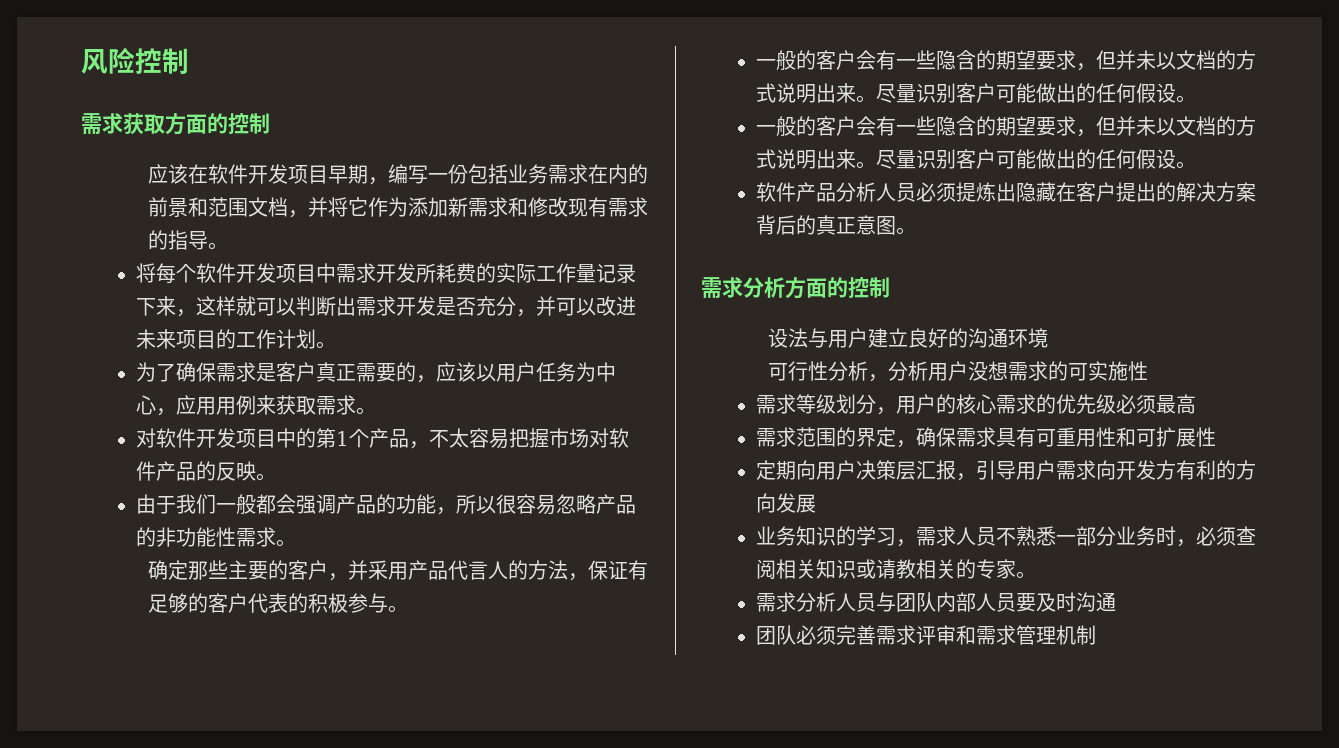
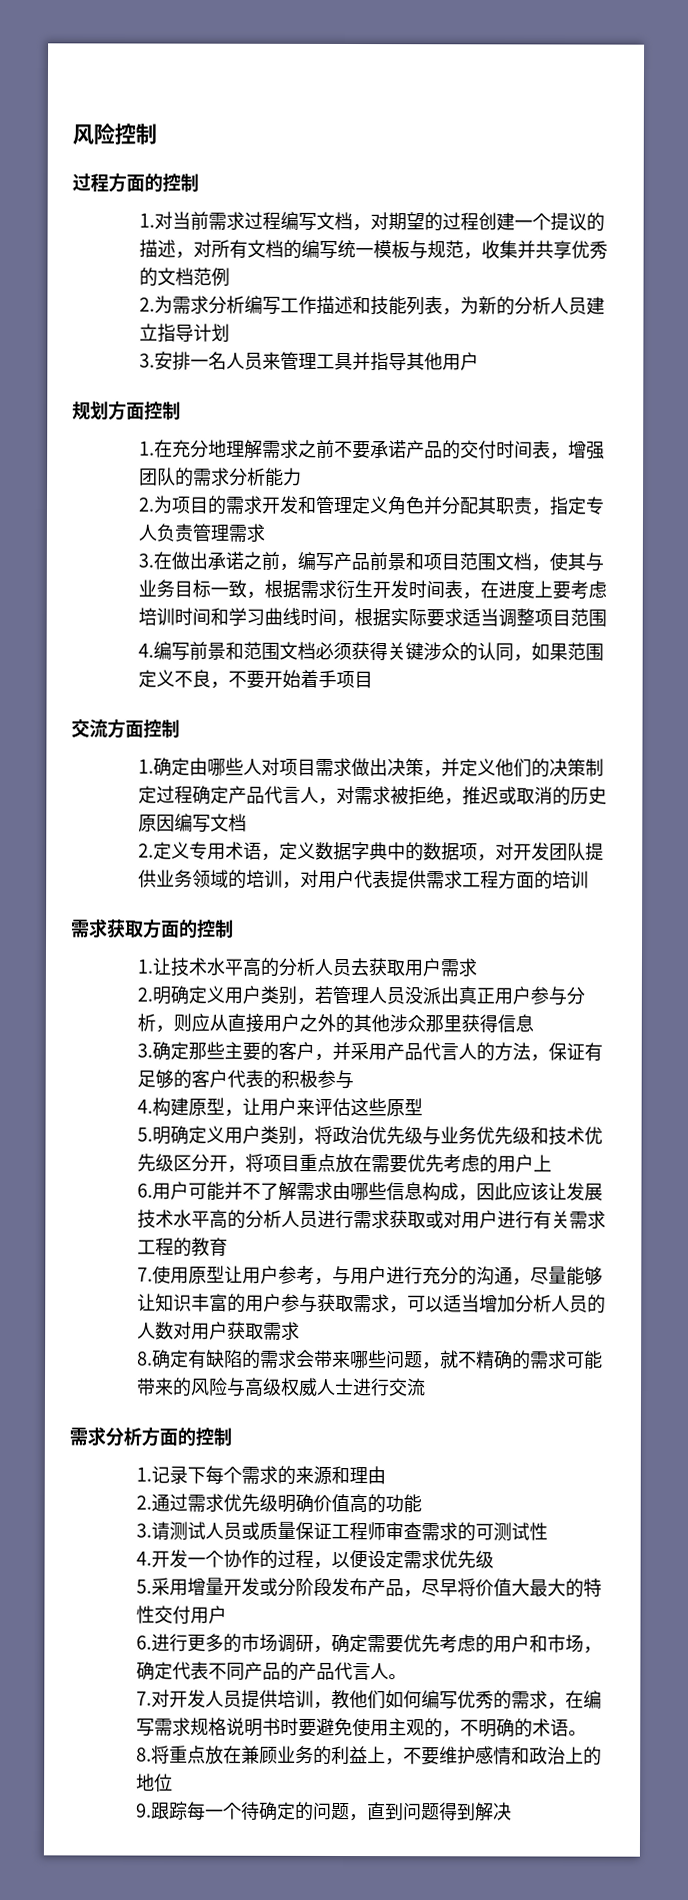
(189, 61) none -> [72,172,199,193] [138,211,605,232] [138,239,608,260] [138,267,230,287] [138,295,605,316] [138,323,230,343] [138,351,479,372] [72,400,181,421] [138,439,605,460] [138,467,302,487] [137,495,605,516] [137,523,265,542] [137,551,604,572] [137,579,607,600] [137,607,607,628] [137,641,604,662] [137,669,373,689] [71,718,180,739] [137,757,604,778] [137,785,607,806] [137,813,247,833] [137,841,604,862] [137,869,589,890] // 过程方面的控制 // 1.对当前需求过程编写文档，对期望的过程创建一个提议的描述，对所有文档的编写统一模板与规范，收集并共享优秀的文档范例 // 2.为需求分析编写工作描述和技能列表，为新的分析人员建立指导计划 // 3.安排一名人员来管理工具并指导其他用户 // 规划方面控制 // 1.在充分地理解需求之前不要承诺产品的交付时间表，增强团队的需求分析能力 // 2.为项目的需求开发和管理定义角色并分配其职责，指定专人负责管理需求 // 3.在做出承诺之前，编写产品前景和项目范围文档，使其与业务目标一致，根据需求衍生开发时间表，在进度上要考虑培训时间和学习曲线时间，根据实际要求适当调整项目范围 // 4.编写前景和范围文档必须获得关键涉众的认同，如果范围定义不良，不要开始着手项目 // 交流方面控制 // 1.确定由哪些人对项目需求做出决策，并定义他们的决策制定过程确定产品代言人，对需求被拒绝，推迟或取消的历史原因编写文档 // 2.定义专用术语，定义数据字典中的数据项，对开发团队提供业务领域的培训，对用户代表提供需求工程方面的培训
[147,164,648,185] [147,197,648,218] [147,230,228,250] [136,263,637,284] [136,296,637,317] [136,329,337,349] [136,362,617,383] [136,395,377,416] [136,428,630,449] [136,461,277,481] [136,494,637,515] [136,527,297,547] 应该在软件开发项目早期，编写一份包括业务需求在内的前景和范围文档，并将它作为添加新需求和修改现有需求的指导。 // 将每个软件开发项目中需求开发所耗费的实际工作量记录下来，这样就可以判断出需求开发是否充分，并可以改进未来项目的工作计划。 // 为了确保需求是客户真正需要的，应该以用户任务为中心，应用用例来获取需求。 // 对软件开发项目中的第1个产品，不太容易把握市场对软件产品的反映。 // 由于我们一般都会强调产品的功能，所以很容易忽略产品的非功能性需求。 // -> [136,957,477,977] [136,985,585,1006] [136,1013,534,1034] [136,1043,153,1058] 1.让技术水平高的分析人员去获取用户需求 // 2.明确定义用户类别，若管理人员没派出真正用户参与分析，则应从直接用户之外的其他涉众那里获得信息 // 3.
[387,605,408,613] [756,50,1257,71] [756,83,1197,103] [756,116,1257,137] [756,149,1197,169] [756,182,1257,202] [756,215,917,235] 。 // 一般的客户会有一些隐含的期望要求，但并未以文档的方式说明出来。尽量识别客户可能做出的任何假设。 // 一般的客户会有一些隐含的期望要求，但并未以文档的方式说明出来。尽量识别客户可能做出的任何假设。 // 软件产品分析人员必须提炼出隐藏在客户提出的解决方案背后的真正意图。 -> [136,1097,423,1117] [136,1125,603,1146] [136,1153,552,1174] [136,1181,603,1202] [136,1209,606,1230] [136,1237,228,1257] [136,1265,603,1286] [136,1293,606,1314] [136,1321,300,1340] [136,1349,603,1370] [135,1377,426,1397] // 4.构建原型，让用户来评估这些原型 // 5.明确定义用户类别，将政治优先级与业务优先级和技术优先级区分开，将项目重点放在需要优先考虑的用户上 // 6.用户可能并不了解需求由哪些信息构成，因此应该让发展技术水平高的分析人员进行需求获取或对用户进行有关需求工程的教育 // 7.使用原型让用户参考，与用户进行充分的沟通，尽量能够让知识丰富的用户参与获取需求，可以适当增加分析人员的人数对用户获取需求 // 8.确定有缺陷的需求会带来哪些问题，就不精确的需求可能带来的风险与高级权威人士进行交流
[767,328,1048,348] [767,361,1008,382] 设法与用户建立良好的沟通环境 // 可行性分析，分析用户没想 -> [135,1465,386,1485] [135,1493,422,1514] [135,1521,422,1541] 1.记录下每个需求的来源和理由 // 2.通过需求优先级明确价值高的功能 // 3.请测试人员或质量保证工程师审查
[1087,361,1148,381] [756,394,1197,415] [756,427,1217,448] [756,460,1257,481] [756,493,817,513] [756,526,1257,547] [756,559,1037,579] [756,592,1117,612] [756,625,1097,645] 实施性 // 需求等级划分，用户的核心需求的优先级必须最高 // 需求范围的界定，确保需求具有可重用性和可扩展性 // 定期向用户决策层汇报，引导用户需求向开发方有利的方向发展 // 业务知识的学习，需求人员不熟悉一部分业务时，必须查阅相关知识或请教相关的专家。 // 需求分析人员与团队内部人员要及时沟通 // 团队必须完善需求评审和需求管理机制 -> [492,1522,548,1542] [135,1549,494,1569] [135,1577,602,1598] [135,1605,227,1625] [135,1633,602,1654] [135,1661,407,1681] [135,1689,602,1710] [135,1717,587,1738] [135,1745,602,1766] [135,1773,173,1792] [135,1801,512,1822] 测试性 // 4.开发一个协作的过程，以便设定需求优先级 // 5.采用增量开发或分阶段发布产品，尽早将价值大最大的特性交付用户 // 6.进行更多的市场调研，确定需要优先考虑的用户和市场，确定代表不同产品的产品代言人。 // 7.对开发人员提供培训，教他们如何编写优秀的需求，在编写需求规格说明书时要避免使用主观的，不明确的术语。 // 8.将重点放在兼顾业务的利益上，不要维护感情和政治上的地位 // 9.跟踪每一个待确定的问题，直到问题得到解决

